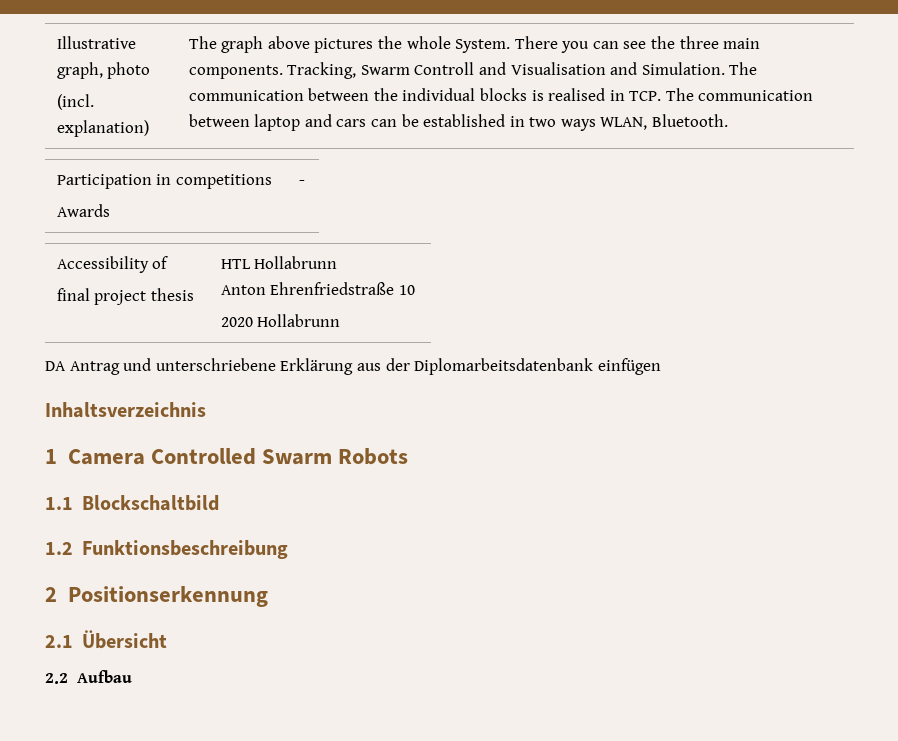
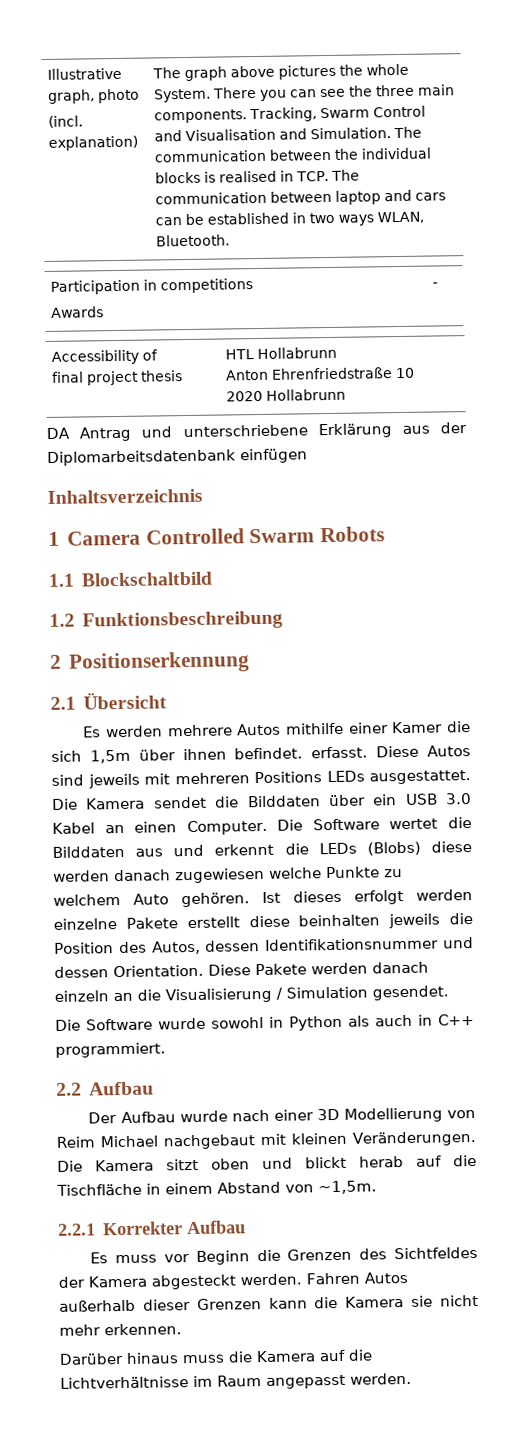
[414,62,475,75] Controll -> [373,105,427,118] Control
[45,670,132,684] 2.2 Aufbau -> [83,721,471,738] [51,745,471,764] [51,770,471,789] [52,793,472,810] [52,817,473,836] [52,841,473,858] [53,866,403,884] [53,889,473,908] [53,913,473,930] [54,937,475,955] [54,961,429,978] [54,985,449,1004] [55,1014,475,1031] [55,1042,166,1058] [56,1081,154,1096] [88,1107,477,1124] [56,1130,477,1150] [57,1154,477,1172] [56,1180,377,1196] [58,1220,246,1236] [90,1246,478,1265] [58,1271,408,1290] [59,1294,479,1312] [59,1323,182,1336] [59,1349,373,1365] [60,1372,412,1389] Es werden mehrere Autos mithilfe einer Kamer die sich 1,5m über ihnen befindet. erfasst. Diese Autos sind jeweils mit mehreren Positions LEDs ausgestattet. Die Kamera sendet die Bilddaten über ein USB 3.0 Kabel an einen Computer. Die Software wertet die Bilddaten aus und erkennt die LEDs (Blobs) diese werden danach zugewiesen welche Punkte zu welchem Auto gehören. Ist dieses erfolgt werden einzelne Pakete erstellt diese beinhalten jeweils die Position des Autos, dessen Identifikationsnummer und dessen Orientation. Diese Pakete werden danach einzeln an die Visualisierung / Simulation gesendet. // Die Software wurde sowohl in Python als auch in C++ programmiert. // 2.2 Aufbau // Der Aufbau wurde nach einer 3D Modellierung von Reim Michael nachgebaut mit kleinen Veränderungen. Die Kamera sitzt oben und blickt herab auf die Tischfläche in einem Abstand von ~1,5m. // 2.2.1 Korrekter Aufbau // Es muss vor Beginn die Grenzen des Sichtfeldes der Kamera abgesteckt werden. Fahren Autos außerhalb dieser Grenzen kann die Kamera sie nicht mehr erkennen. // Darüber hinaus muss die Kamera auf die Lichtverhältnisse im Raum angepasst werden.

